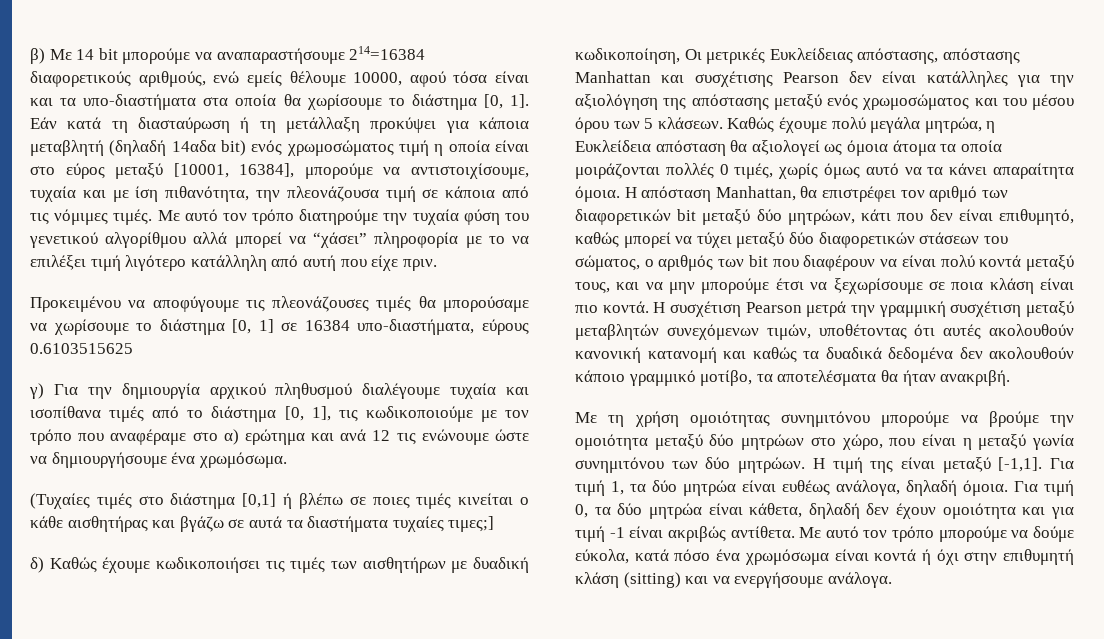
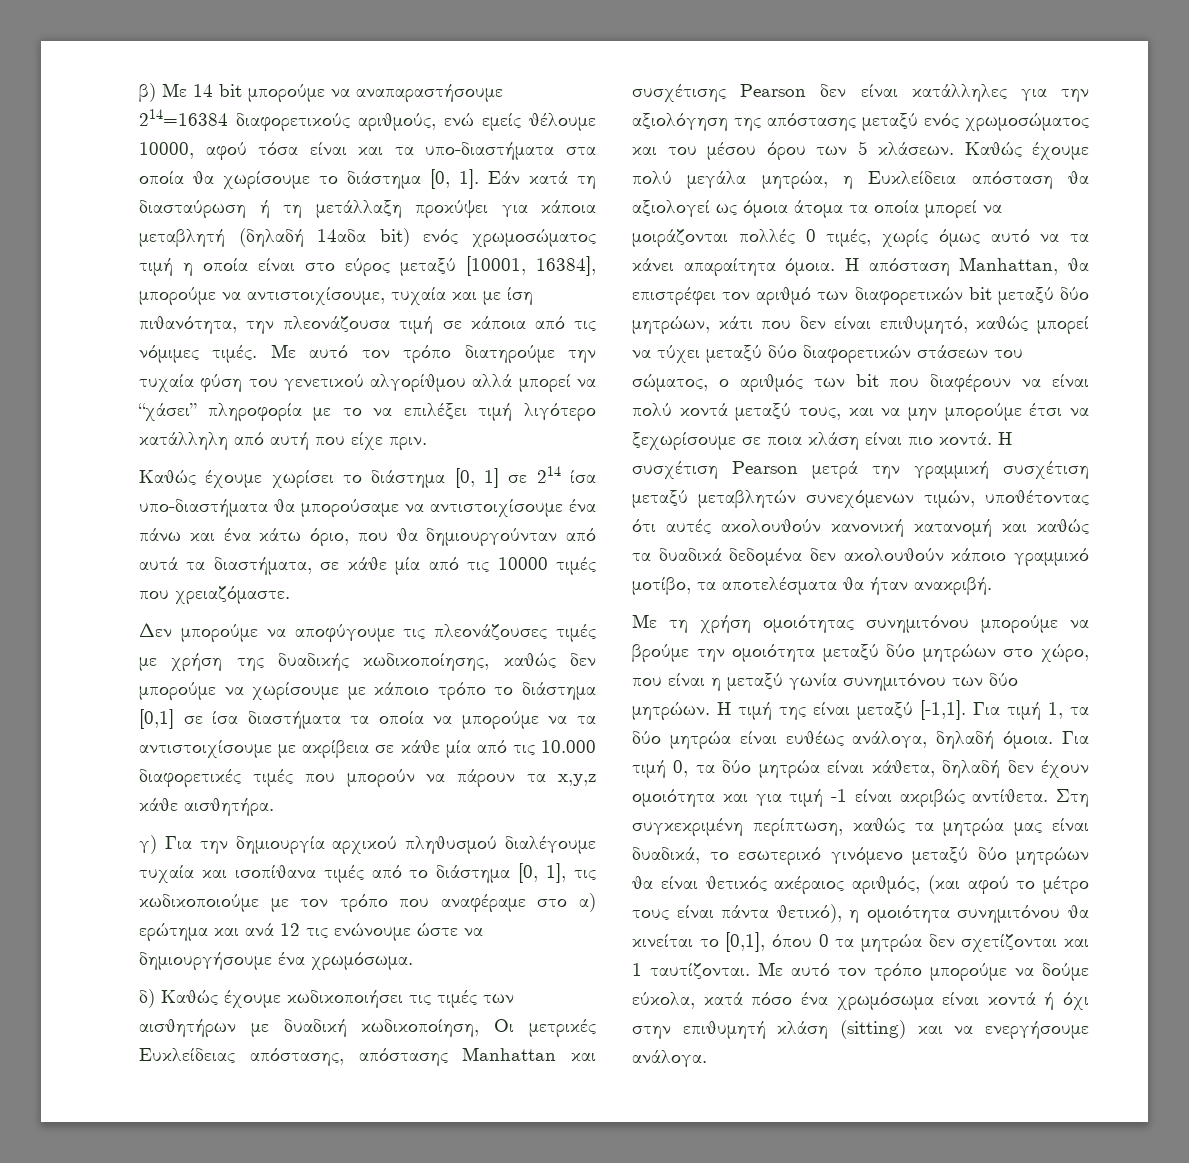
[30,296,121,312] Προκειμένου -> [139,466,596,489] [139,499,596,518] [139,528,596,547] [139,557,596,575] [139,586,290,605] [139,622,258,643] Καθώς έχουμε χωρίσει το διάστημα [0, 1] σε 214 ίσα υπο-διαστήματα θα μπορούσαμε να αντιστοιχίσουμε ένα πάνω και ένα κάτω όριο, που θα δημιουργούνταν από αυτά τα διαστήματα, σε κάθε μία από τις 10000 τιμές που χρειαζόμαστε. // Δεν μπορούμε
[418,296,529,312] [30,319,529,335] [30,343,133,354] θα μπορούσαμε να χωρίσουμε το διάστημα [0, 1] σε 16384 υπο-διαστήματα, εύρους 0.6103515625 -> [139,653,596,672] [139,682,596,701] [139,709,596,730] [139,740,596,759] [139,769,596,788] [139,798,274,817] με χρήση της δυαδικής κωδικοποίησης, καθώς δεν μπορούμε να χωρίσουμε με κάποιο τρόπο το διάστημα [0,1] σε ίσα διαστήματα τα οποία να μπορούμε να τα αντιστοιχίσουμε με ακρίβεια σε κάθε μία από τις 10.000 διαφορετικές τιμές που μπορούν να πάρουν τα x,y,z κάθε αισθητήρα.
[30,493,529,509] [30,516,495,532] // (Τυχαίες τιμές στο διάστημα [0,1] ή βλέπω σε ποιες τιμές κινείται ο κάθε αισθητήρας και βγάζω σε αυτά τα διαστήματα τυχαίες τιμες;] -> (413, 961) none
(1002, 146) none -> [925,200,1002,219] μπορεί να
(795, 532) none -> [1056,789,1089,807] [632,818,1089,837] [632,847,1089,866] [632,875,1089,895] [632,904,1089,923] [632,932,1089,953] [632,963,750,979] Στη συγκεκριμένη περίπτωση, καθώς τα μητρώα μας είναι δυαδικά, το εσωτερικό γινόμενο μεταξύ δύο μητρώων θα είναι θετικός ακέραιος αριθμός, (και αφού το μέτρο τους είναι πάντα θετικό), η ομοιότητα συνημιτόνου θα κινείται το [0,1], όπου 0 τα μητρώα δεν σχετίζονται και 1 ταυτίζονται.

